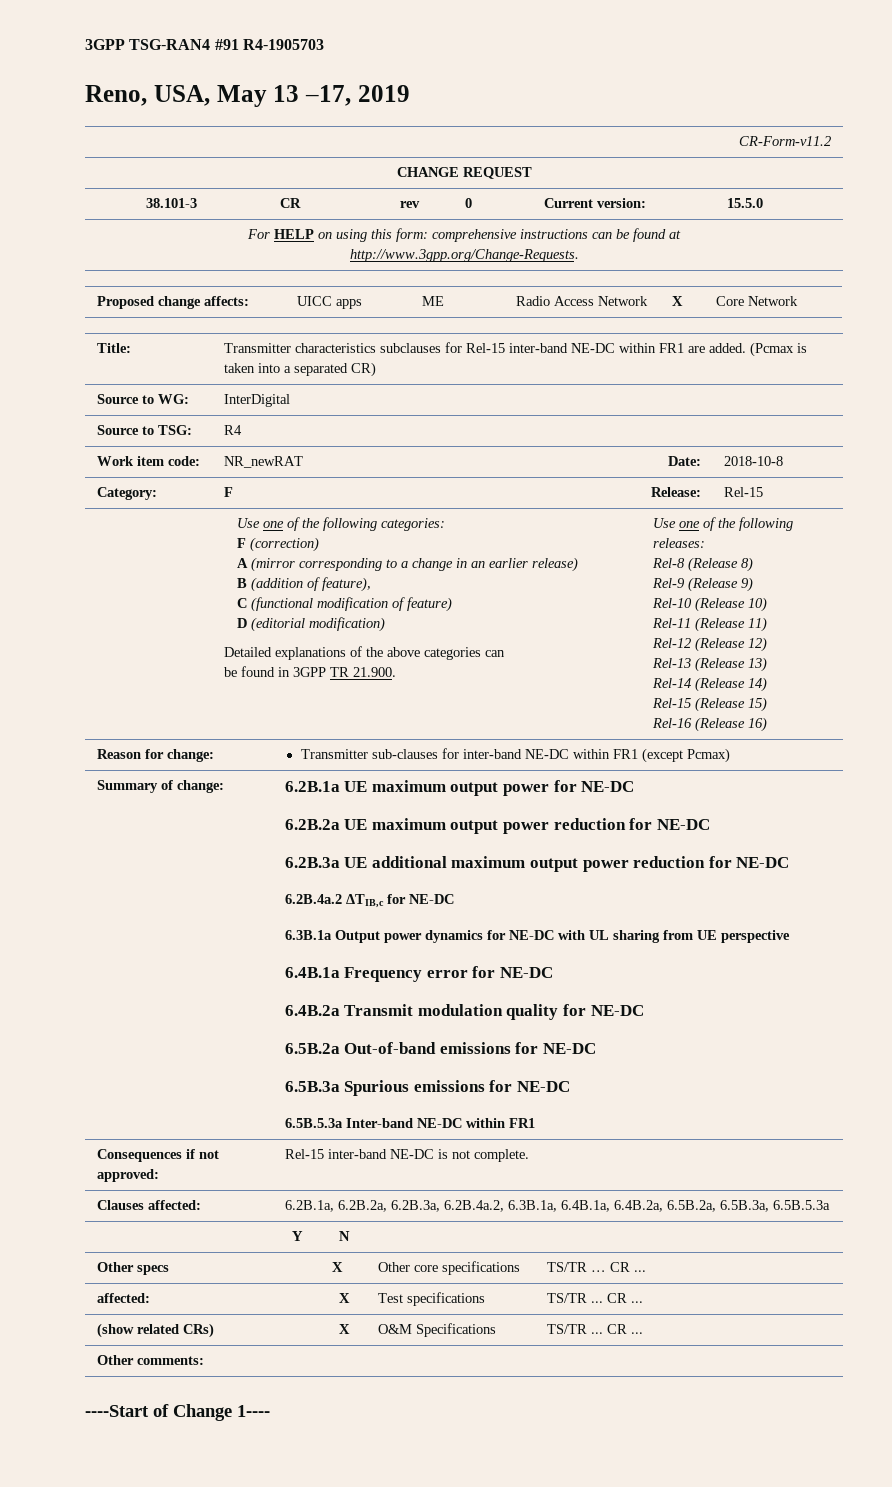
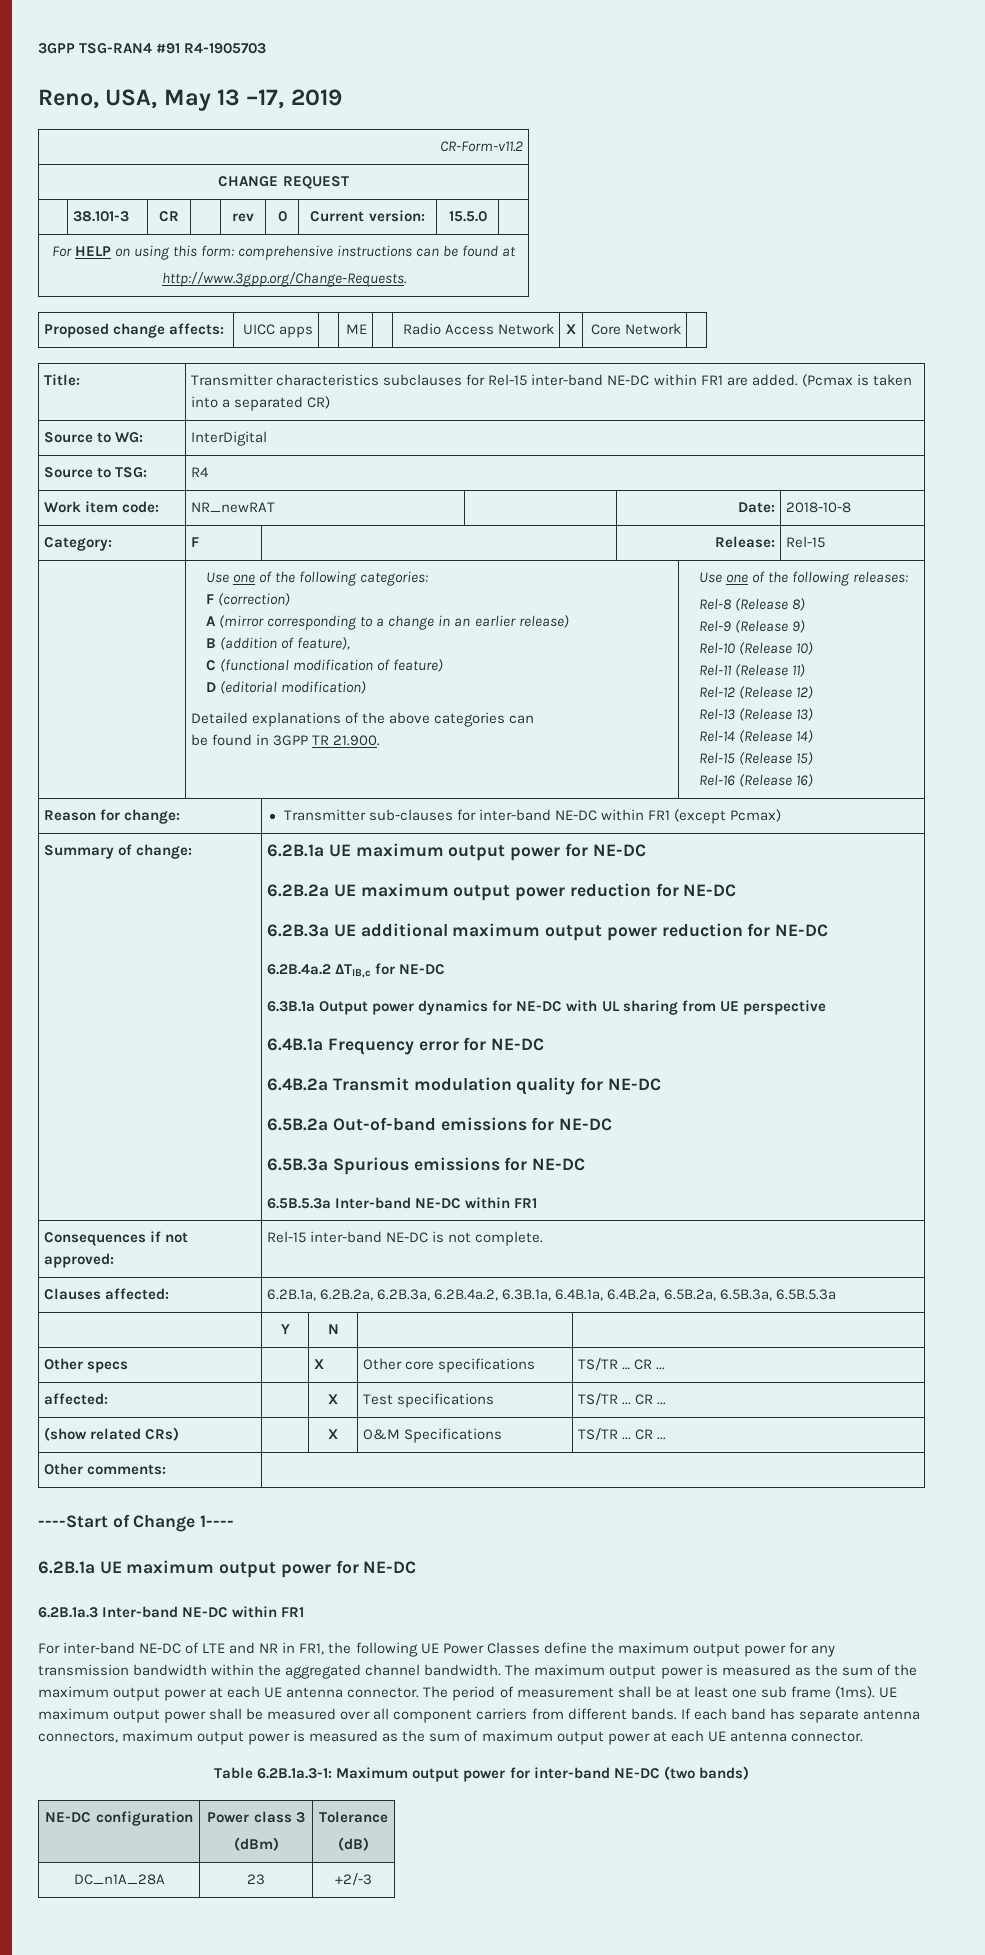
(270, 1411) none -> [38,1560,417,1578] [38,1606,305,1618] [38,1642,835,1657] [38,1664,917,1679] [38,1686,897,1701] [38,1708,920,1723] [38,1730,863,1745] [214,1766,749,1782] [45,1811,193,1826] [207,1811,305,1823] [233,1837,279,1851] [319,1811,388,1823] [338,1837,369,1851] [73,1874,165,1885] [247,1874,265,1885] [335,1873,372,1886] // 6.2B.1a UE maximum output power for NE-DC // 6.2B.1a.3 Inter-band NE-DC within FR1 // For inter-band NE-DC of LTE and NR in FR1, the following UE Power Classes define the maximum output power for any transmission bandwidth within the aggregated channel bandwidth. The maximum output power is measured as the sum of the maximum output power at each UE antenna connector. The period of measurement shall be at least one sub frame (1ms). UE maximum output power shall be measured over all component carriers from different bands. If each band has separate antenna connectors, maximum output power is measured as the sum of maximum output power at each UE antenna connector. // Table 6.2B.1a.3-1: Maximum output power for inter-band NE-DC (two bands) // NE-DC configuration | Power class 3 // (dBm) | Tolerance // (dB) // DC_n1A_28A | 23 | +2/-3

